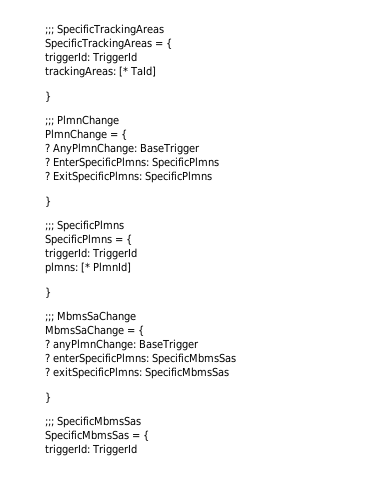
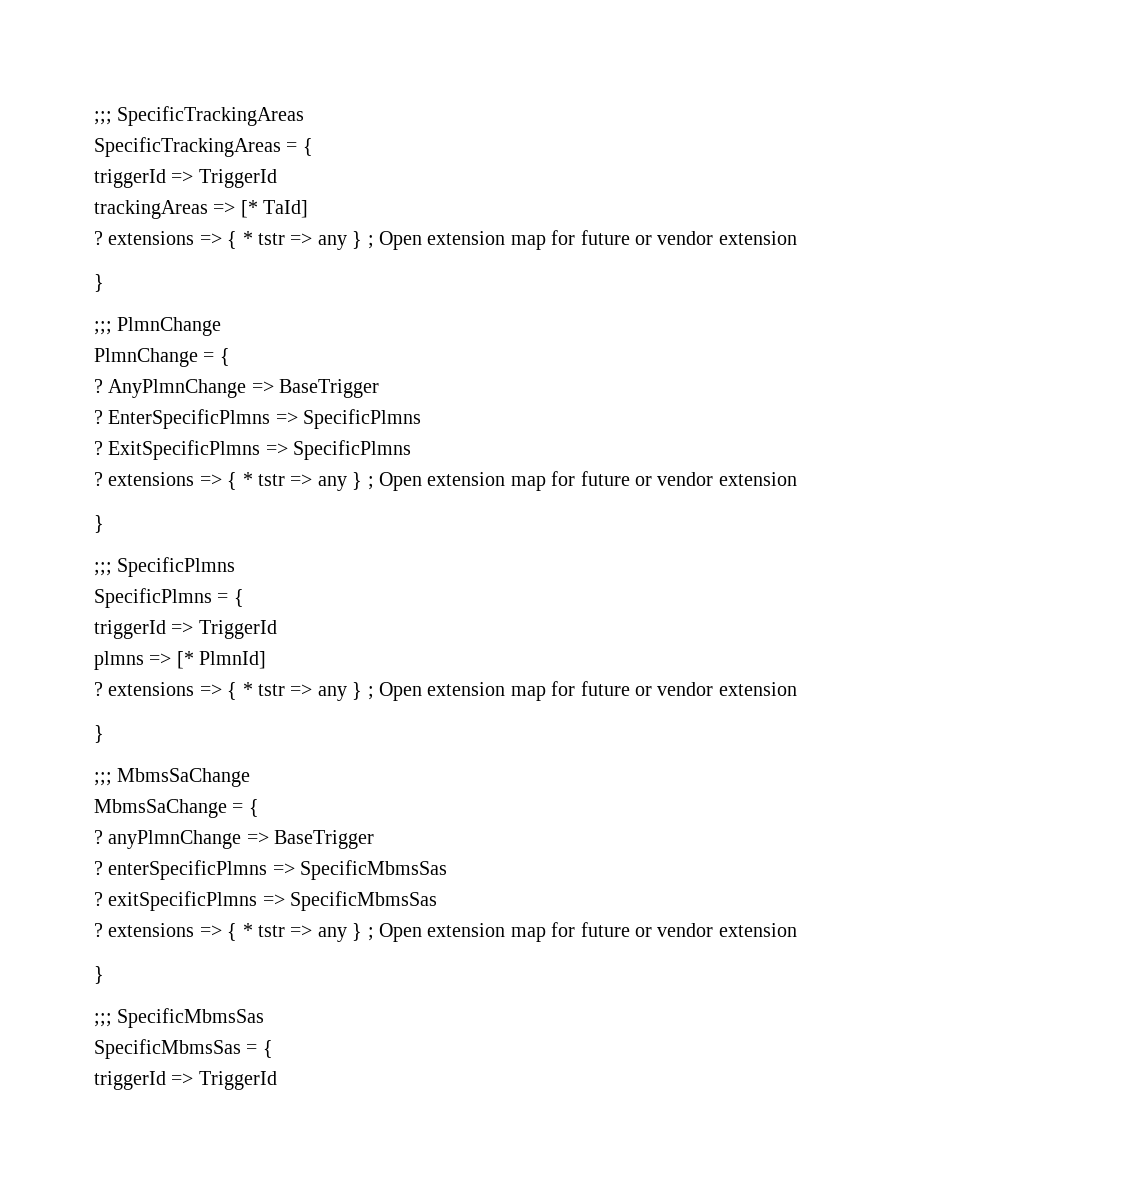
[45,52,137,64] [45,66,116,78] triggerId: TriggerId // trackingAreas: -> [94,169,277,188] [94,200,236,219] triggerId => TriggerId // trackingAreas =>
(156, 71) none -> [94,230,797,250] // ? extensions => { * tstr => any } ; Open extension map for future or vendor extension
[53,143,200,155] [45,157,219,169] [45,171,212,183] AnyPlmnChange: BaseTrigger // ? EnterSpecificPlmns: SpecificPlmns // ? ExitSpecificPlmns: SpecificPlmns -> [108,379,380,398] [94,409,422,429] [94,440,412,460] [94,471,797,491] AnyPlmnChange => BaseTrigger // ? EnterSpecificPlmns => SpecificPlmns // ? ExitSpecificPlmns => SpecificPlmns // ? extensions => { * tstr => any } ; Open extension map for future or vendor extension
[45,248,137,260] [45,262,78,274] triggerId: TriggerId // plmns: -> [94,620,277,639] [94,651,172,670] triggerId => TriggerId // plmns =>
(131, 267) none -> [94,681,797,701] // ? extensions => { * tstr => any } ; Open extension map for future or vendor extension
[53,339,199,351] [45,353,236,365] [45,367,229,379] anyPlmnChange: BaseTrigger // ? enterSpecificPlmns: SpecificMbmsSas // ? exitSpecificPlmns: SpecificMbmsSas -> [108,830,375,849] [94,860,448,880] [94,891,438,911] [94,922,797,942] anyPlmnChange => BaseTrigger // ? enterSpecificPlmns => SpecificMbmsSas // ? exitSpecificPlmns => SpecificMbmsSas // ? extensions => { * tstr => any } ; Open extension map for future or vendor extension
[45,444,90,456] triggerId: -> [94,1071,194,1090] triggerId =>

